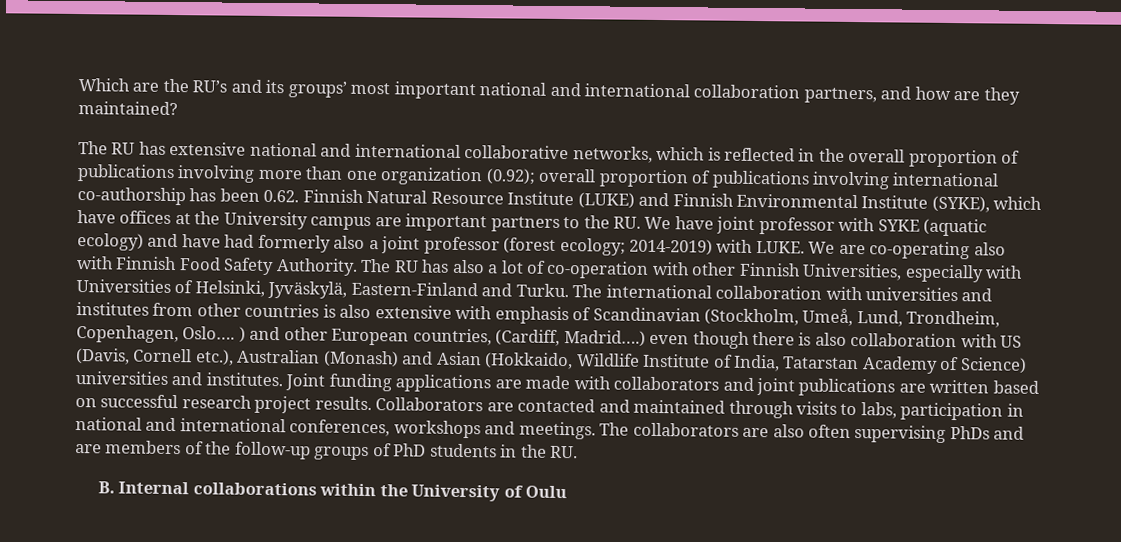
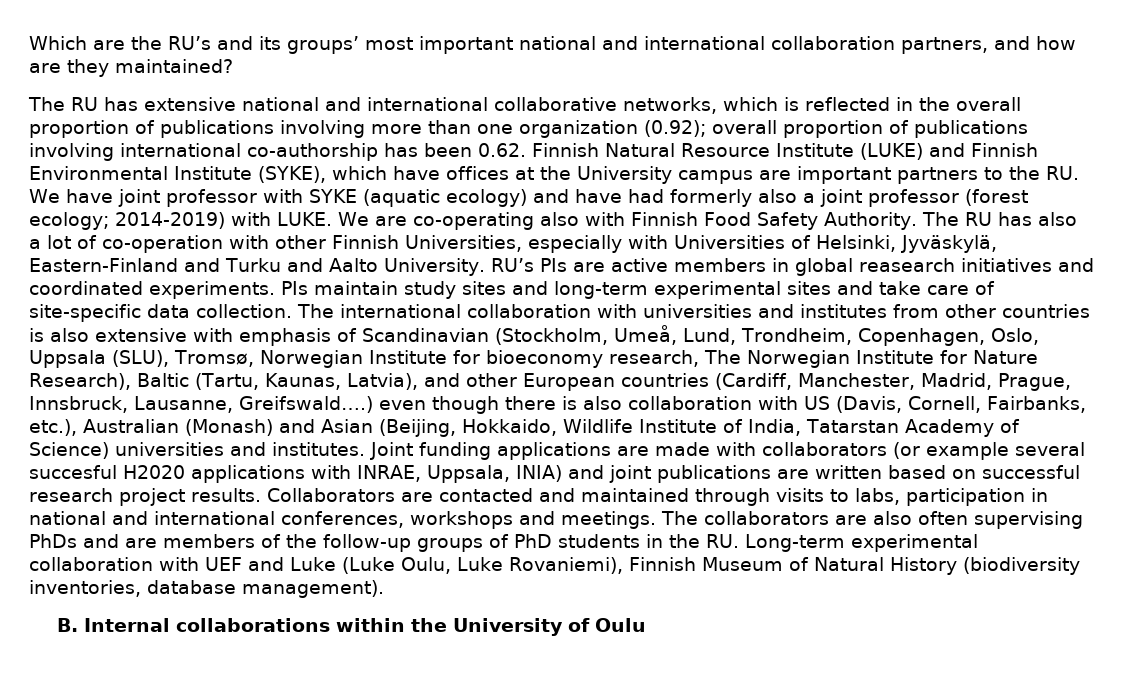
[515,283,569,298] Turku. -> [224,258,1094,276] [29,281,995,299] [29,304,292,322] Turku and Aalto University. RU’s PIs are active members in global reasearch initiatives and coordinated experiments. PIs maintain study sites and long-term experimental sites and take care of site-specific data collection.
[182,326,646,347] Oslo…. ) and other European countries, (Cardiff, Madrid….) -> [990,328,1039,345] [29,350,1038,368] [29,373,1071,391] [29,396,373,413] Oslo, Uppsala (SLU), Tromsø, Norwegian Institute for bioeconomy research, The Norwegian Institute for Nature Research), Baltic (Tartu, Kaunas, Latvia), and other European countries (Cardiff, Manchester, Madrid, Prague, Innsbruck, Lausanne, Greifswald….)
[133,348,193,363] Cornell -> [908,396,1086,413] Cornell, Fairbanks,
[484,352,574,370] (Hokkaido, -> [379,419,557,437] (Beijing, Hokkaido,
(720, 383) none -> [893,442,1085,460] [29,465,562,483] (or example several succesful H2020 applications with INRAE, Uppsala, INIA)
(579, 452) none -> [745,534,978,552] [29,557,1080,575] [29,580,384,598] Long-term experimental collaboration with UEF and Luke (Luke Oulu, Luke Rovaniemi), Finnish Museum of Natural History (biodiversity inventories, database management).

